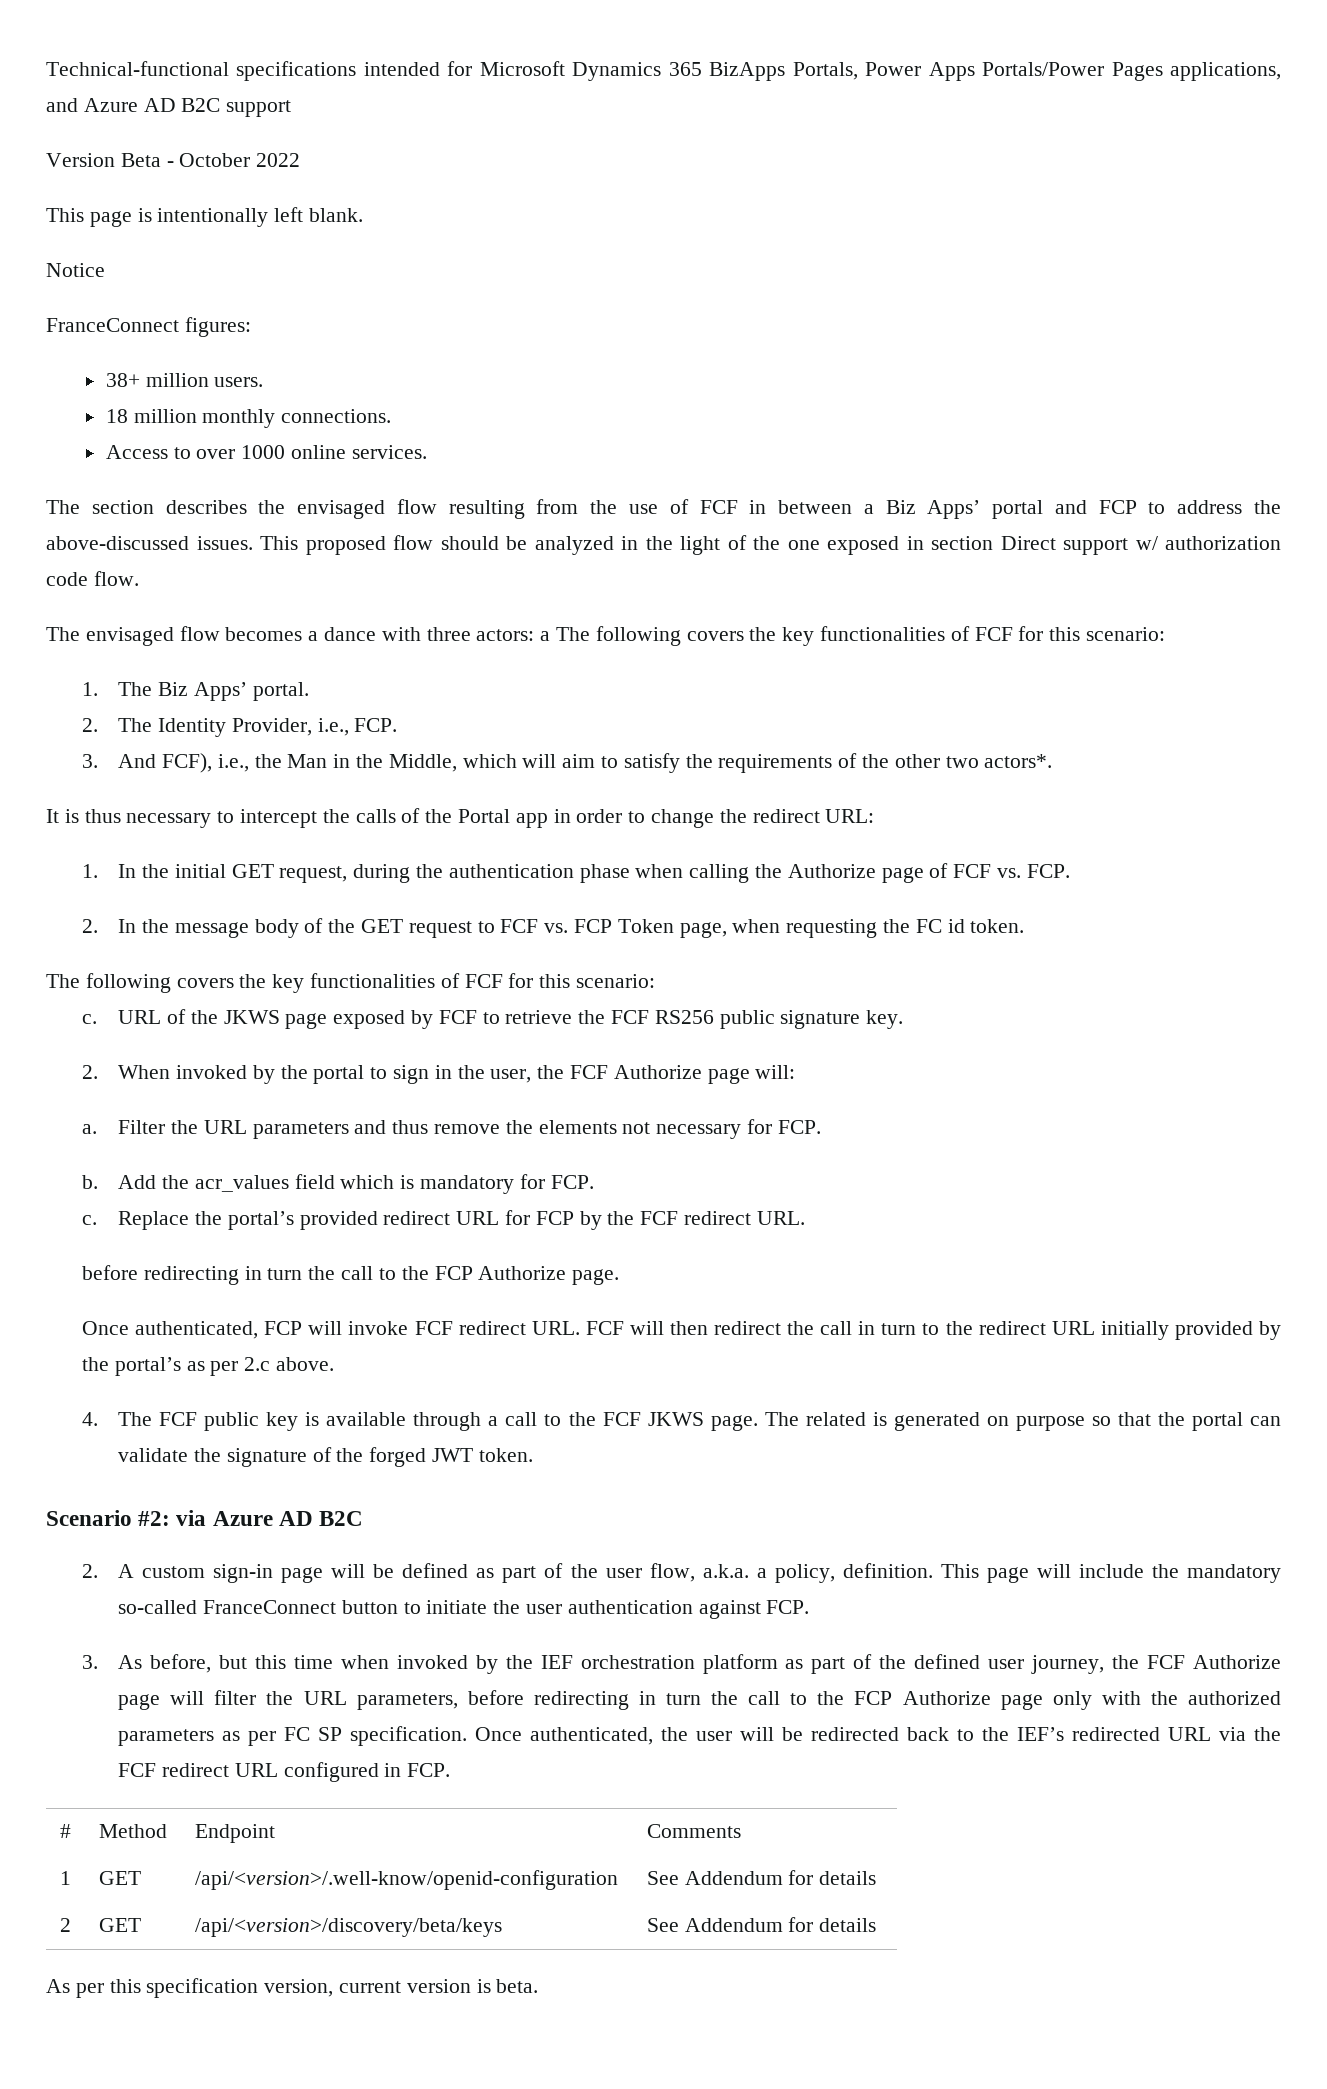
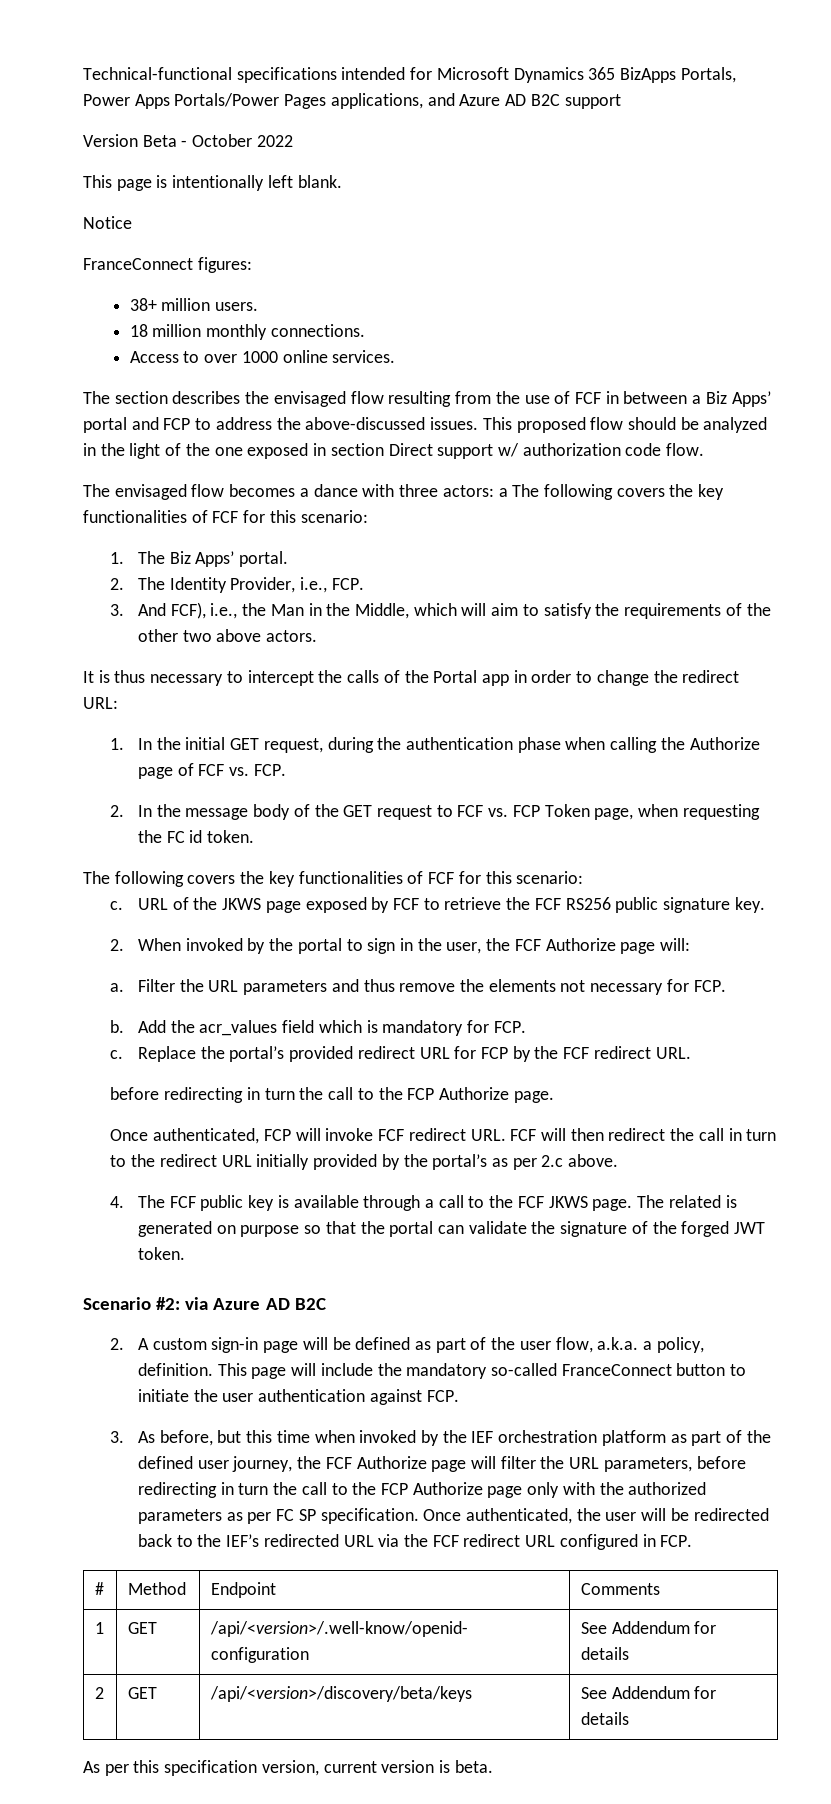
[984,754,1053,768] actors*. -> [216,629,318,642] above actors.

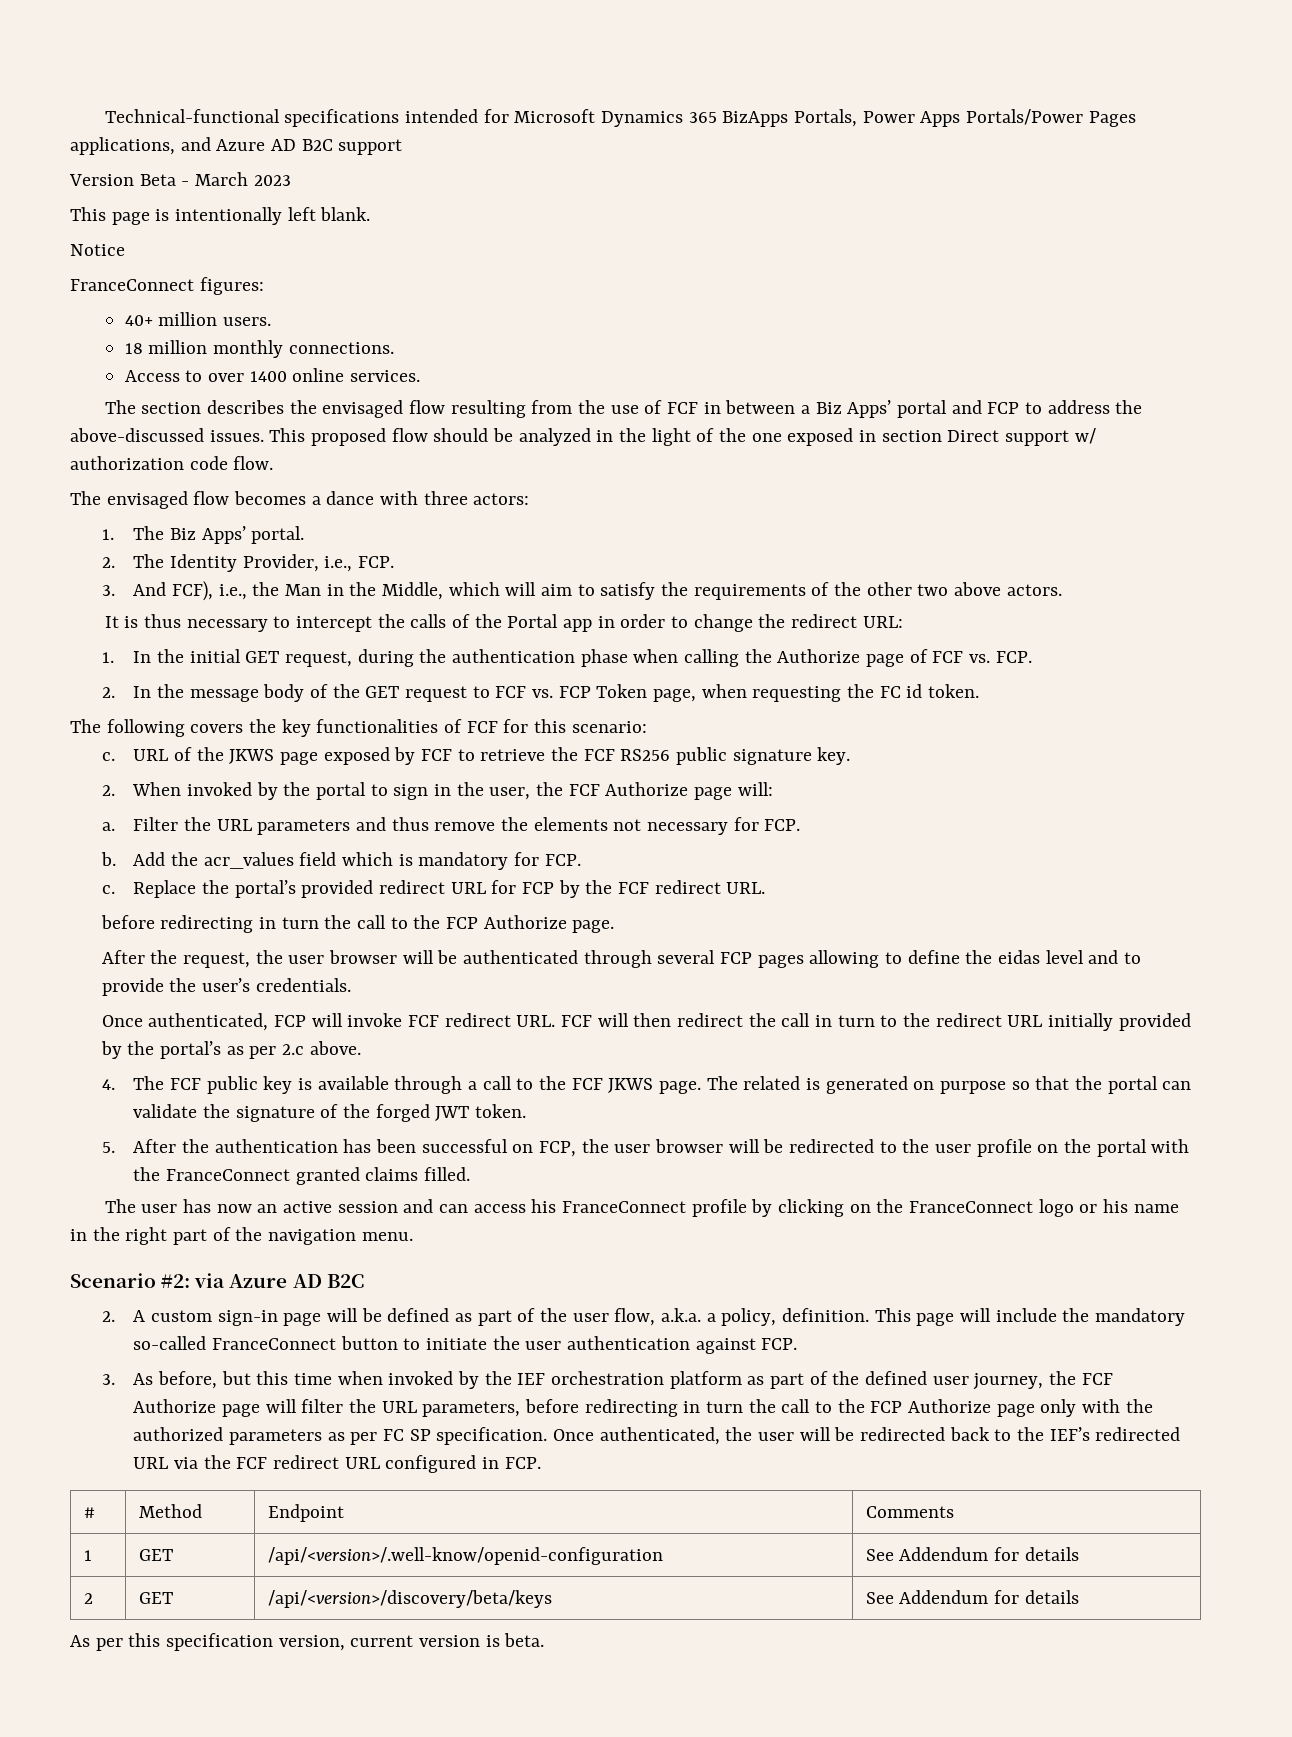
[192,134,293,147] October 2022 -> [195,172,291,186] March 2023
[129,298,157,311] 38+ -> [124,315,153,326] 40+
[241,351,278,363] 1000 -> [249,371,287,382] 1400
[498,484,725,500] [83,510,368,523] a The following covers the key functionalities of FCF for this scenario: -> (530, 499) none
(554, 1097) none -> [101,950,1142,968] [101,978,351,996] // After the request, the user browser will be authenticated through several FCP pages allowing to define the eidas level and to provide the user’s credentials.
(185, 1253) none -> [101,1139,1190,1157] [133,1167,470,1185] [104,1199,1179,1217] [70,1227,413,1245] // 5. After the authentication has been successful on FCP, the user browser will be redirected to the user profile on the portal with the FranceConnect granted claims filled. // The user has now an active session and can access his FranceConnect profile by clicking on the FranceConnect logo or his name in the right part of the navigation menu.

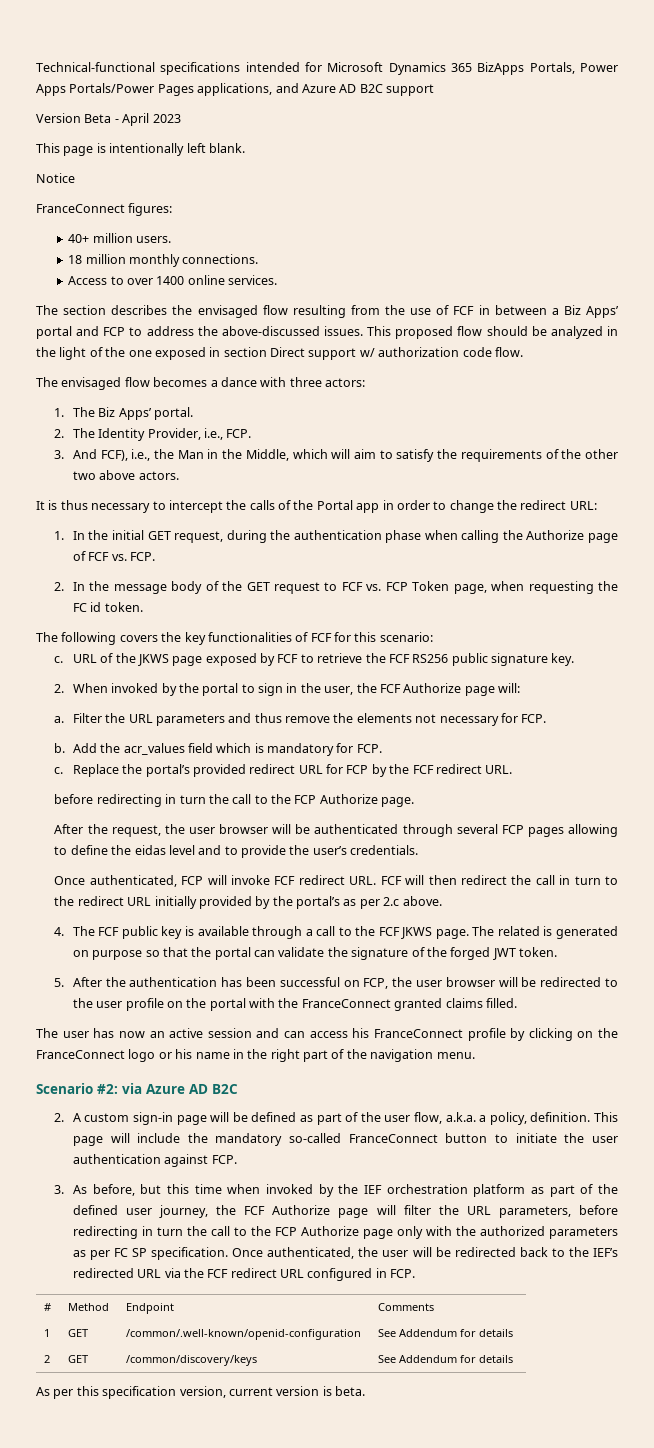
[195,172,249,186] March -> [122,113,150,126] April
[267,1547,663,1565] /api/<version>/.well-know/openid-configuration -> [126,1329,362,1340] /common/.well-known/openid-configuration
[267,1590,552,1608] /api/<version>/discovery/beta/keys -> [126,1355,258,1366] /common/discovery/keys

